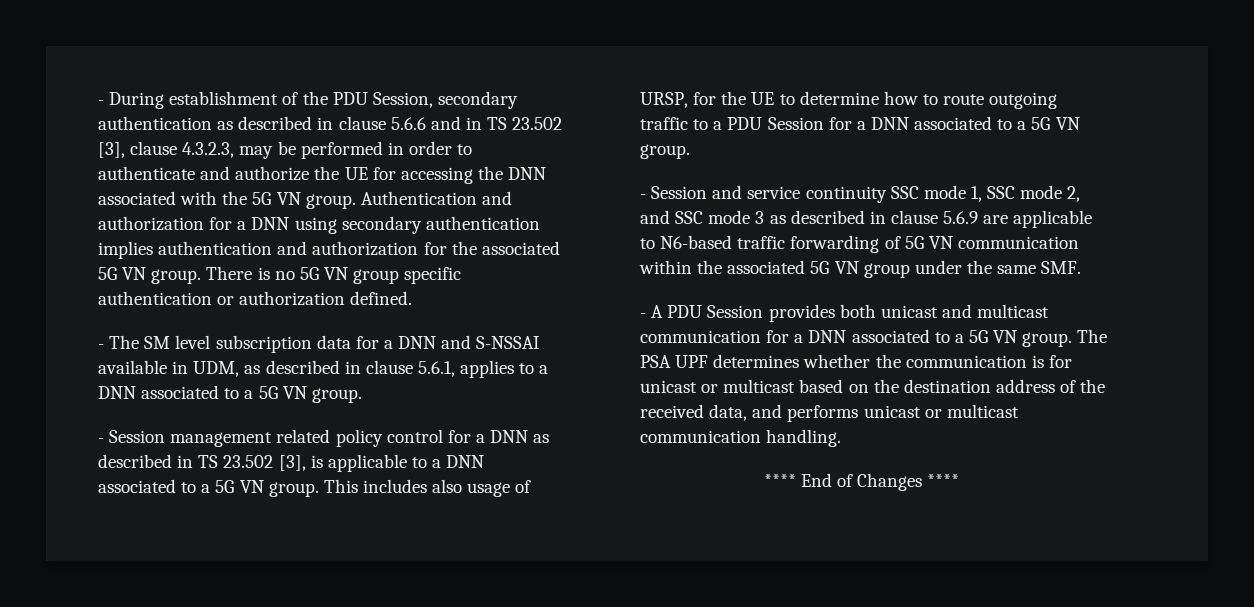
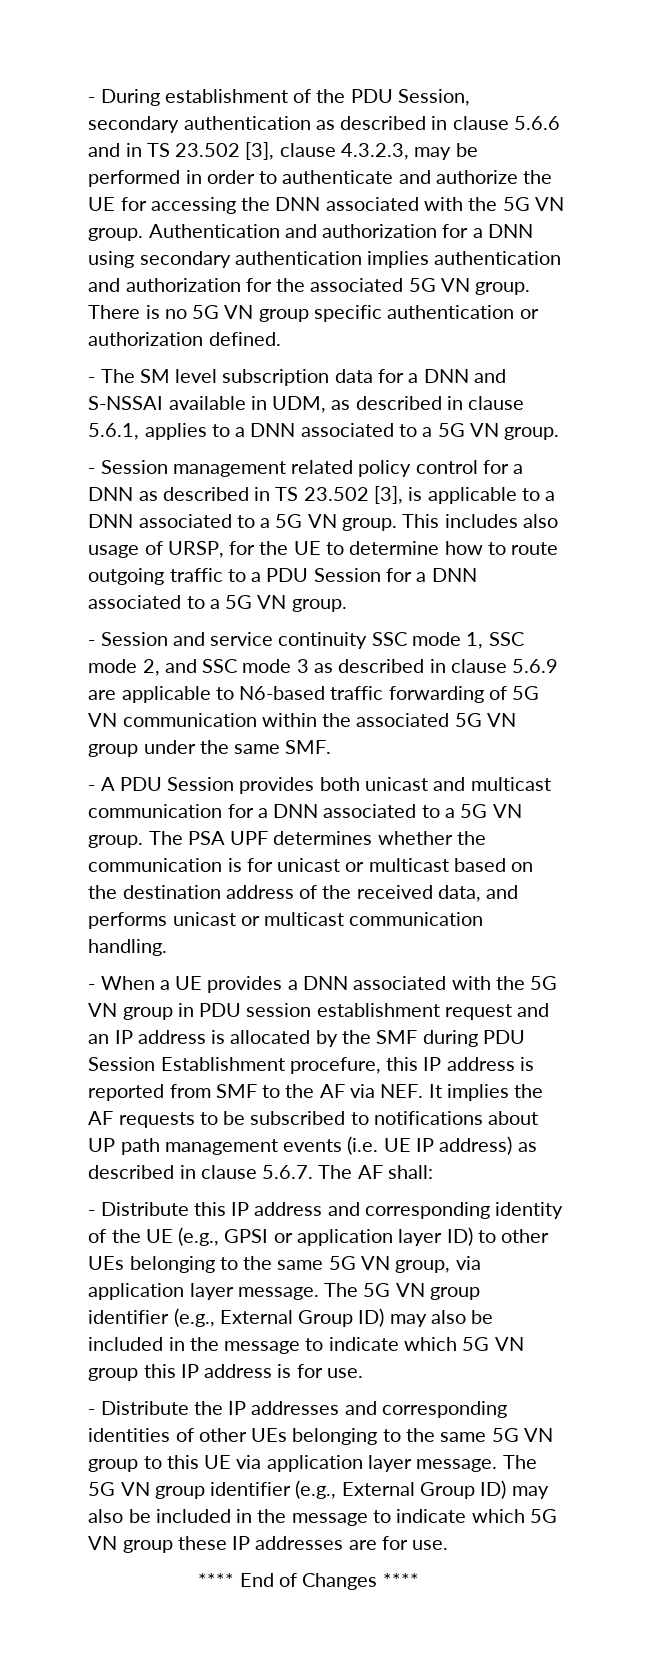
(842, 438) none -> [88,976,558,993] [88,1003,550,1020] [88,1030,525,1047] [88,1057,534,1074] [88,1084,544,1101] [88,1111,539,1128] [88,1136,537,1155] [88,1165,433,1179] [88,1202,564,1219] [88,1227,550,1246] [88,1256,481,1273] [88,1283,480,1300] [88,1308,494,1327] [88,1337,524,1354] [88,1364,363,1381] [88,1401,507,1418] [88,1428,553,1445] [88,1455,537,1472] [88,1480,549,1499] [88,1509,557,1526] [88,1536,449,1553] // - When a UE provides a DNN associated with the 5G VN group in PDU session establishment request and an IP address is allocated by the SMF during PDU Session Establishment procefure, this IP address is reported from SMF to the AF via NEF. It implies the AF requests to be subscribed to notifications about UP path management events (i.e. UE IP address) as described in clause 5.6.7. The AF shall: // - Distribute this IP address and corresponding identity of the UE (e.g., GPSI or application layer ID) to other UEs belonging to the same 5G VN group, via application layer message. The 5G VN group identifier (e.g., External Group ID) may also be included in the message to indicate which 5G VN group this IP address is for use. // - Distribute the IP addresses and corresponding identities of other UEs belonging to the same 5G VN group to this UE via application layer message. The 5G VN group identifier (e.g., External Group ID) may also be included in the message to indicate which 5G VN group these IP addresses are for use.

